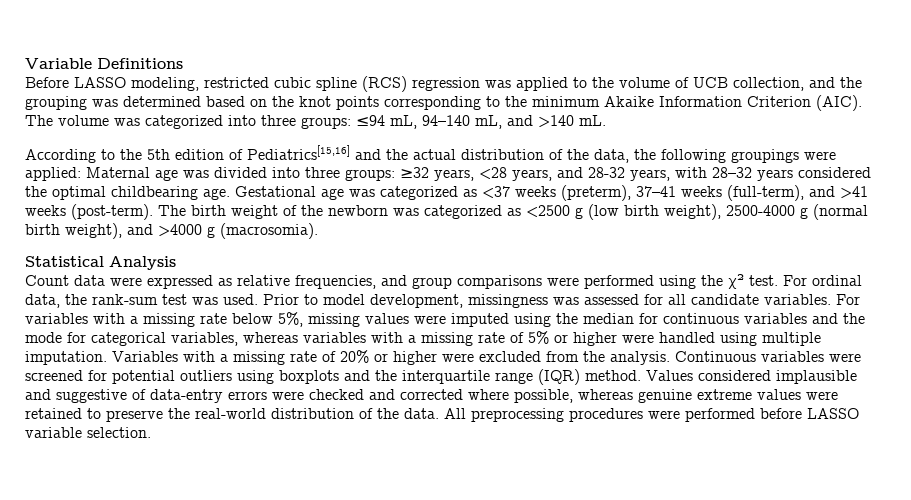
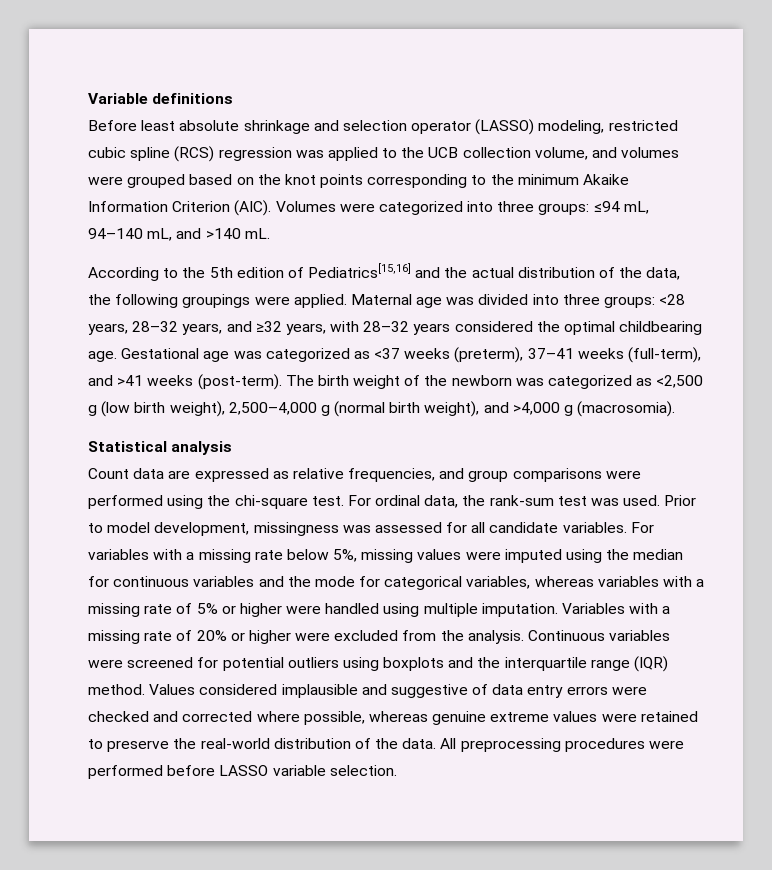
[97,58,183,69] Definitions -> [152,93,234,104] definitions
[74,77,126,88] LASSO -> [141,119,535,135] least absolute shrinkage and selection operator (LASSO)
[619,77,862,91] [25,96,201,110] volume of UCB collection, and the grouping was determined -> [428,147,680,160] [88,174,186,188] UCB collection volume, and volumes were grouped
[25,115,140,126] The volume was -> [275,201,375,212] Volumes were
[25,167,81,181] applied: -> [293,294,347,308] applied.
[400,167,625,181] ≥32 years, <28 years, and 28-32 -> [659,294,686,305] [88,321,282,335] <28 years, 28–32 years, and ≥32
[526,205,570,217] <2500 -> [656,375,704,388] <2,500
[726,205,795,216] 2500-4000 -> [228,402,317,415] 2,500–4,000
[158,224,202,237] >4000 -> [512,402,560,415] >4,000
[109,256,176,270] Analysis -> [171,441,233,455] analysis
[110,277,142,286] were -> [168,470,191,479] are
[728,274,744,289] χ² -> [234,495,308,509] chi-square
[150,389,223,403] data-entry -> [492,684,564,698] data entry

